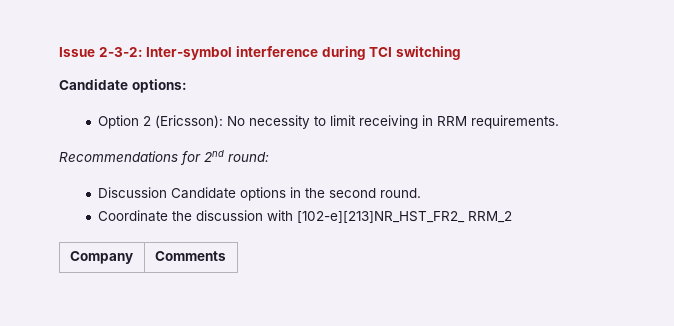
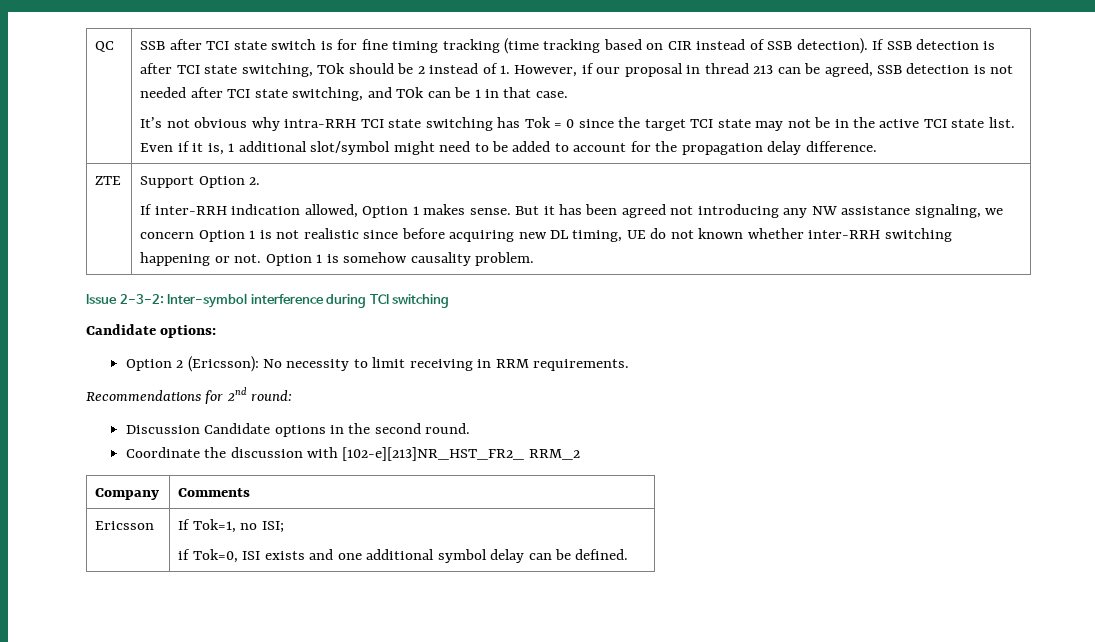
(59, 52) none -> [95,41,115,52] [140,38,996,54] [140,63,1014,77] [140,87,568,101] [140,117,1015,131] [140,141,877,155] [95,176,122,185] [140,176,261,188] [140,204,1004,218] [140,228,952,242] [140,252,535,266] QC | SSB after TCI state switch is for fine timing tracking (time tracking based on CIR instead of SSB detection). If SSB detection is after TCI state switching, TOk should be 2 instead of 1. However, if our proposal in thread 213 can be agreed, SSB detection is not needed after TCI state switching, and TOk can be 1 in that case. // It’s not obvious why intra-RRH TCI state switching has Tok = 0 since the target TCI state may not be in the active TCI state list. Even if it is, 1 additional slot/symbol might need to be added to account for the propagation delay difference. // ZTE | Support Option 2. // If inter-RRH indication allowed, Option 1 makes sense. But it has been agreed not introducing any NW assistance signaling, we concern Option 1 is not realistic since before acquiring new DL timing, UE do not known whether inter-RRH switching happening or not. Option 1 is somehow causality problem. //
(226, 256) none -> [95,521,155,530] [178,519,284,533] [178,549,629,563] // Ericsson | If Tok=1, no ISI; // if Tok=0, ISI exists and one additional symbol delay can be defined.

